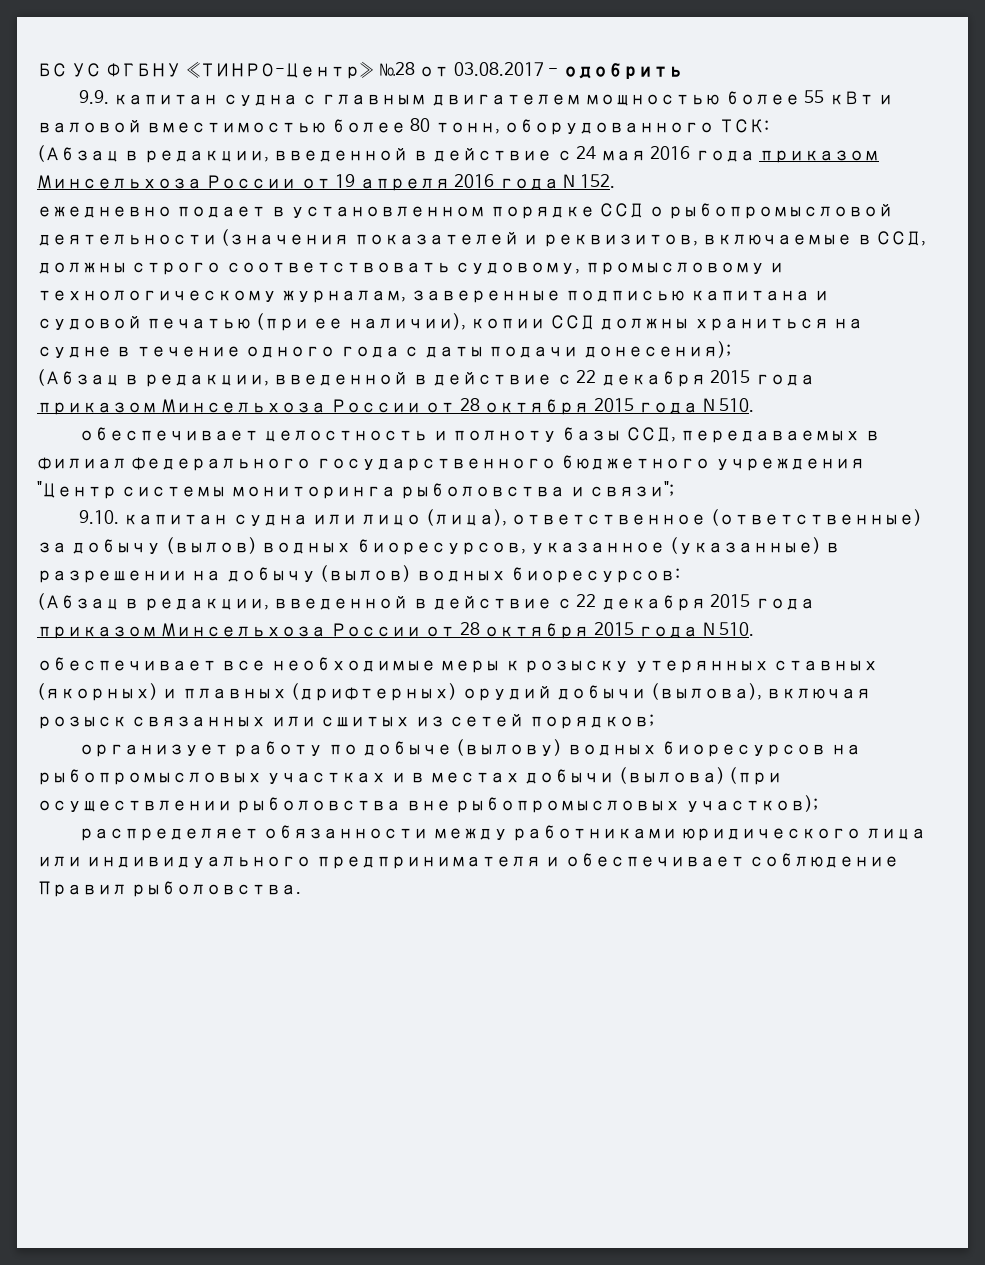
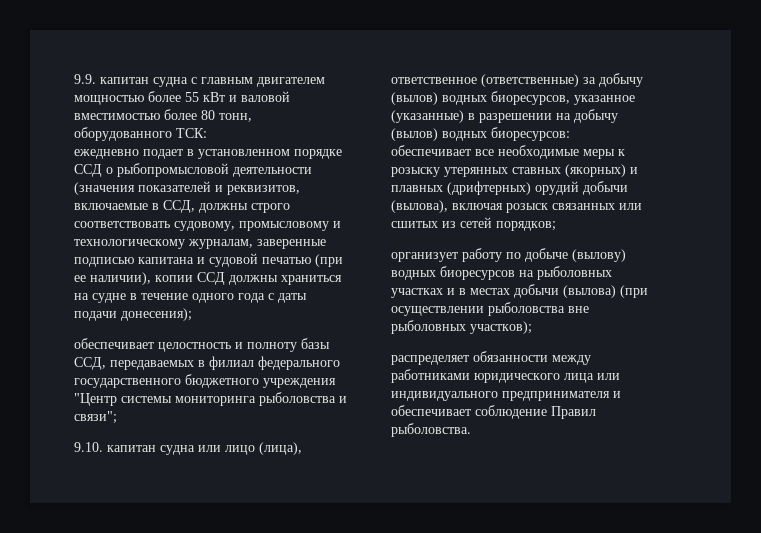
[37,61,683,79] БС УС ФГБНУ «ТИНРО-Центр» №28 от 03.08.2017 - одобрить // -> (74, 79) none
[37,145,880,163] [37,174,615,191] // (Абзац в редакции, введенной в действие с 24 мая 2016 года приказом Минсельхоза России от 19 апреля 2016 года N 152. -> (207, 133) none
[37,369,815,387] [37,398,755,415] // (Абзац в редакции, введенной в действие с 22 декабря 2015 года приказом Минсельхоза России от 28 октября 2015 года N 510. -> (192, 314) none
[37,593,815,611] [37,622,755,639] // (Абзац в редакции, введенной в действие с 22 декабря 2015 года приказом Минсельхоза России от 28 октября 2015 года N 510. -> (570, 134) none
[37,769,262,785] рыбопромысловых -> [537,266,612,280] рыболовных
[455,797,681,813] рыбопромысловых -> [391,320,466,334] рыболовных

